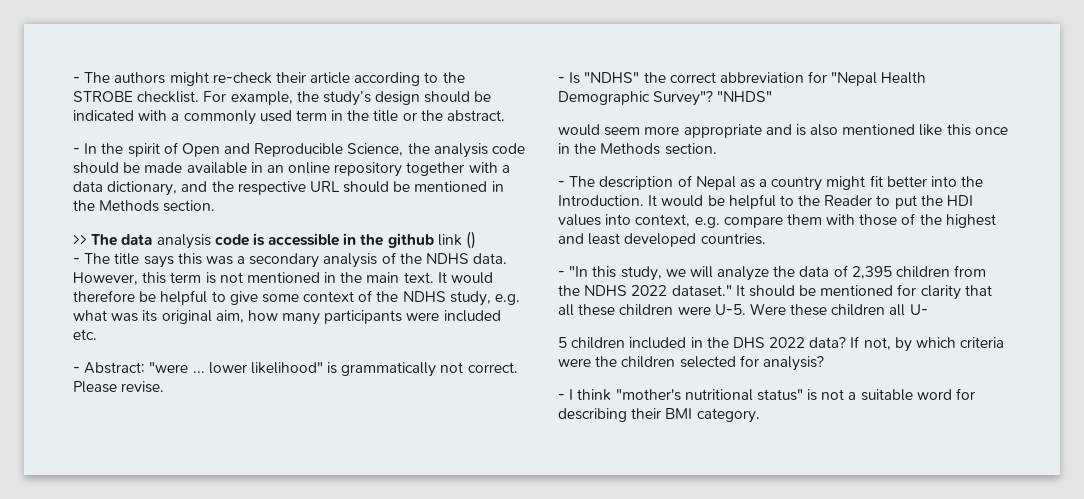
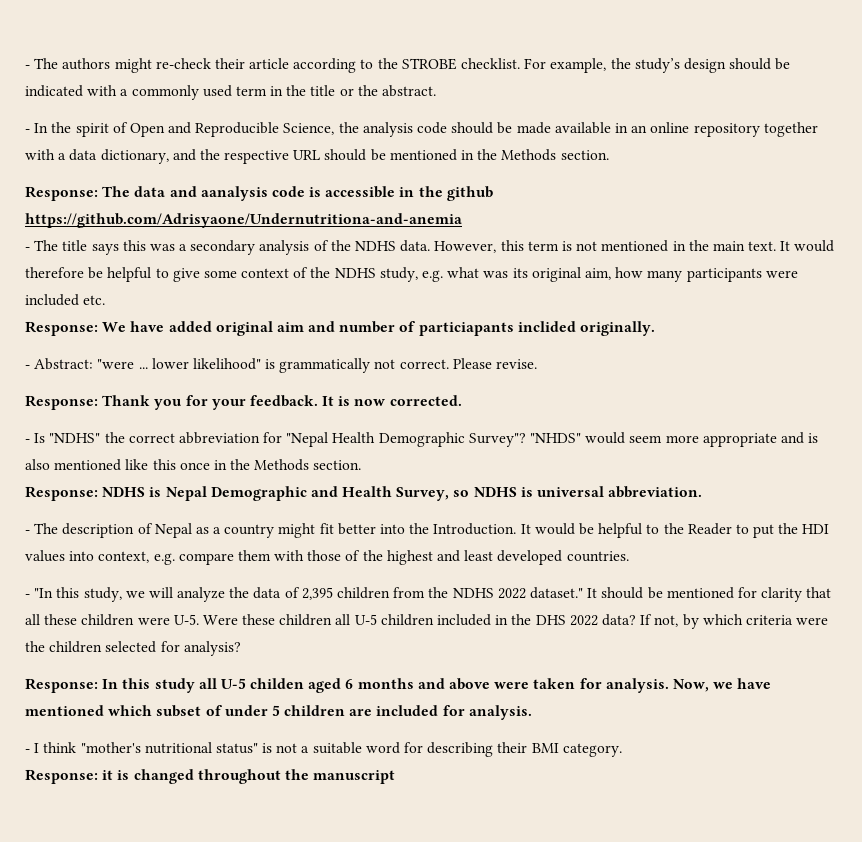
[73,234,87,245] >> -> [25,186,98,201] Response:
[156,234,211,249] analysis -> [169,186,268,201] and aanalysis
[437,231,477,249] link () -> [25,213,462,228] https://github.com/Adrisyaone/Undernutritiona-and-anemia
(97, 334) none -> [25,321,656,336] // Response: We have added original aim and number of particiapants inclided originally.
(165, 387) none -> [25,395,462,410] // Response: Thank you for your feedback. It is now corrected.
(773, 96) // -> (582, 438) none
(717, 149) none -> [25,486,703,501] // Response: NDHS is Nepal Demographic and Health Survey, so NDHS is universal abbreviation.
[909,304,928,315] [558,337,567,348] U- // 5 -> [354,614,377,625] U-5
(824, 363) none -> [25,678,772,693] [25,705,532,720] // Response: In this study all U-5 childen aged 6 months and above were taken for analysis. Now, we have mentioned which subset of under 5 children are included for analysis.
(760, 415) none -> [25,769,396,784] // Response: it is changed throughout the manuscript

